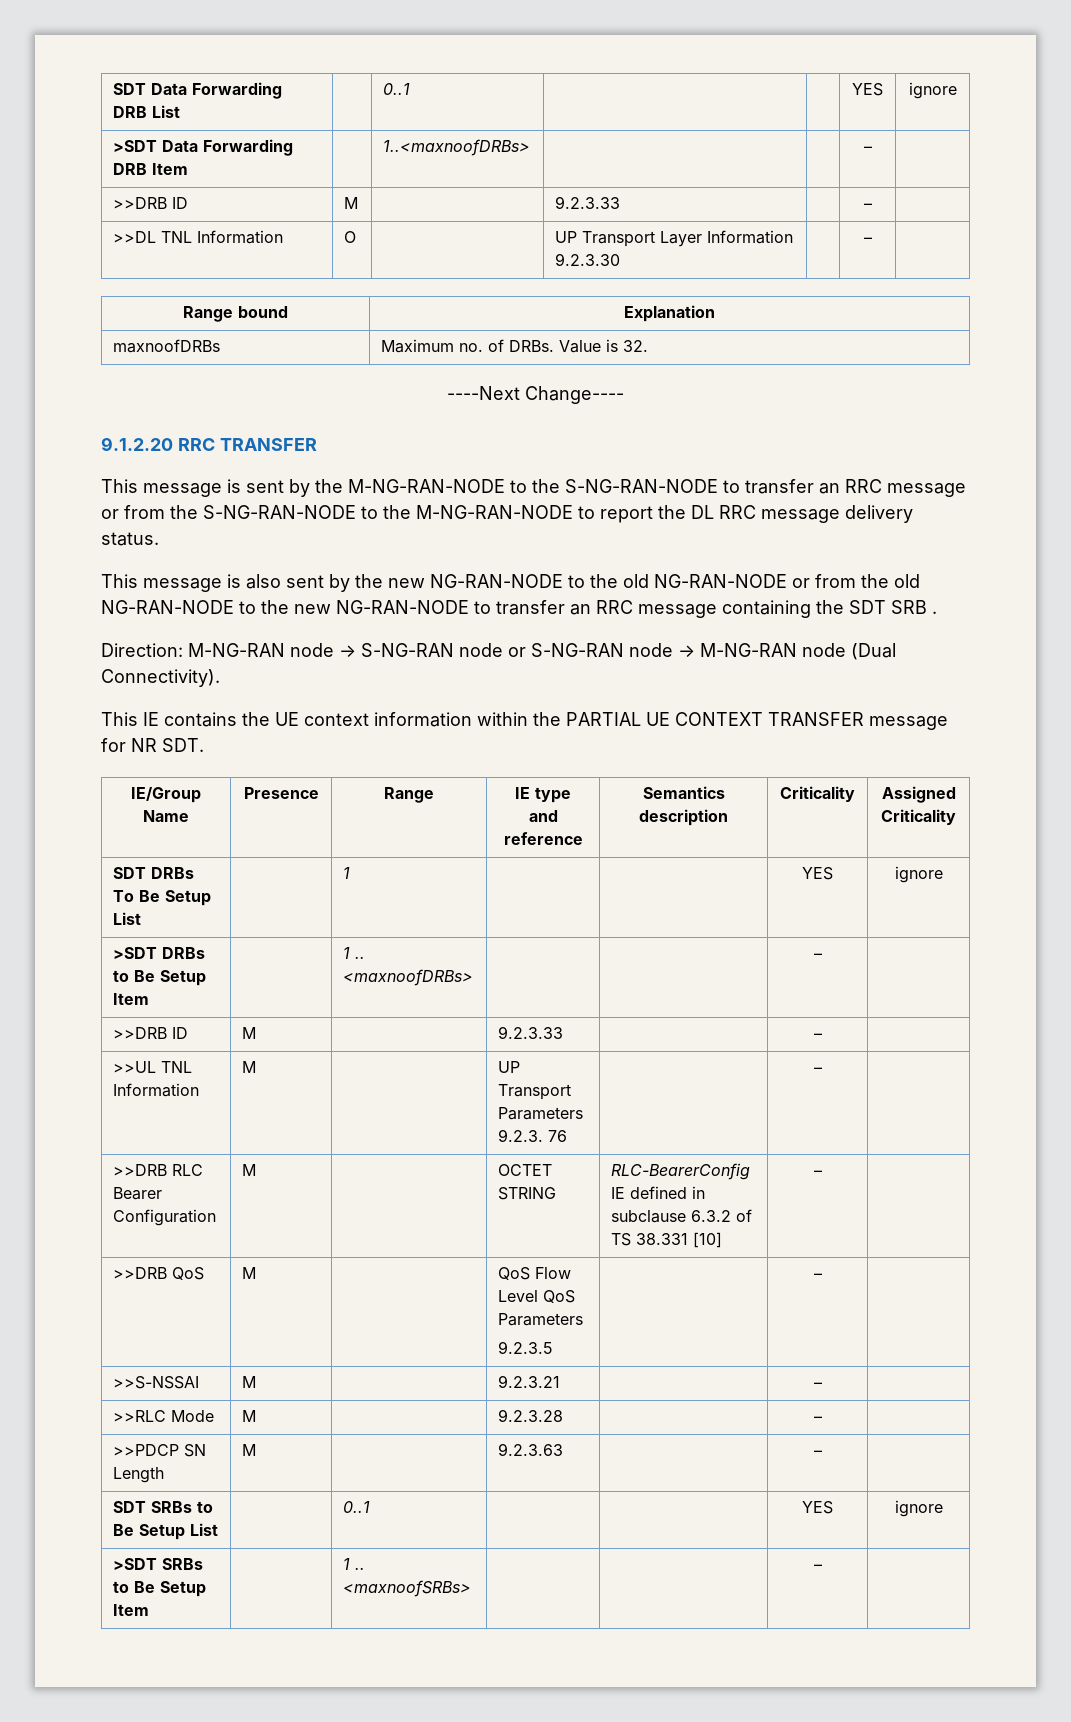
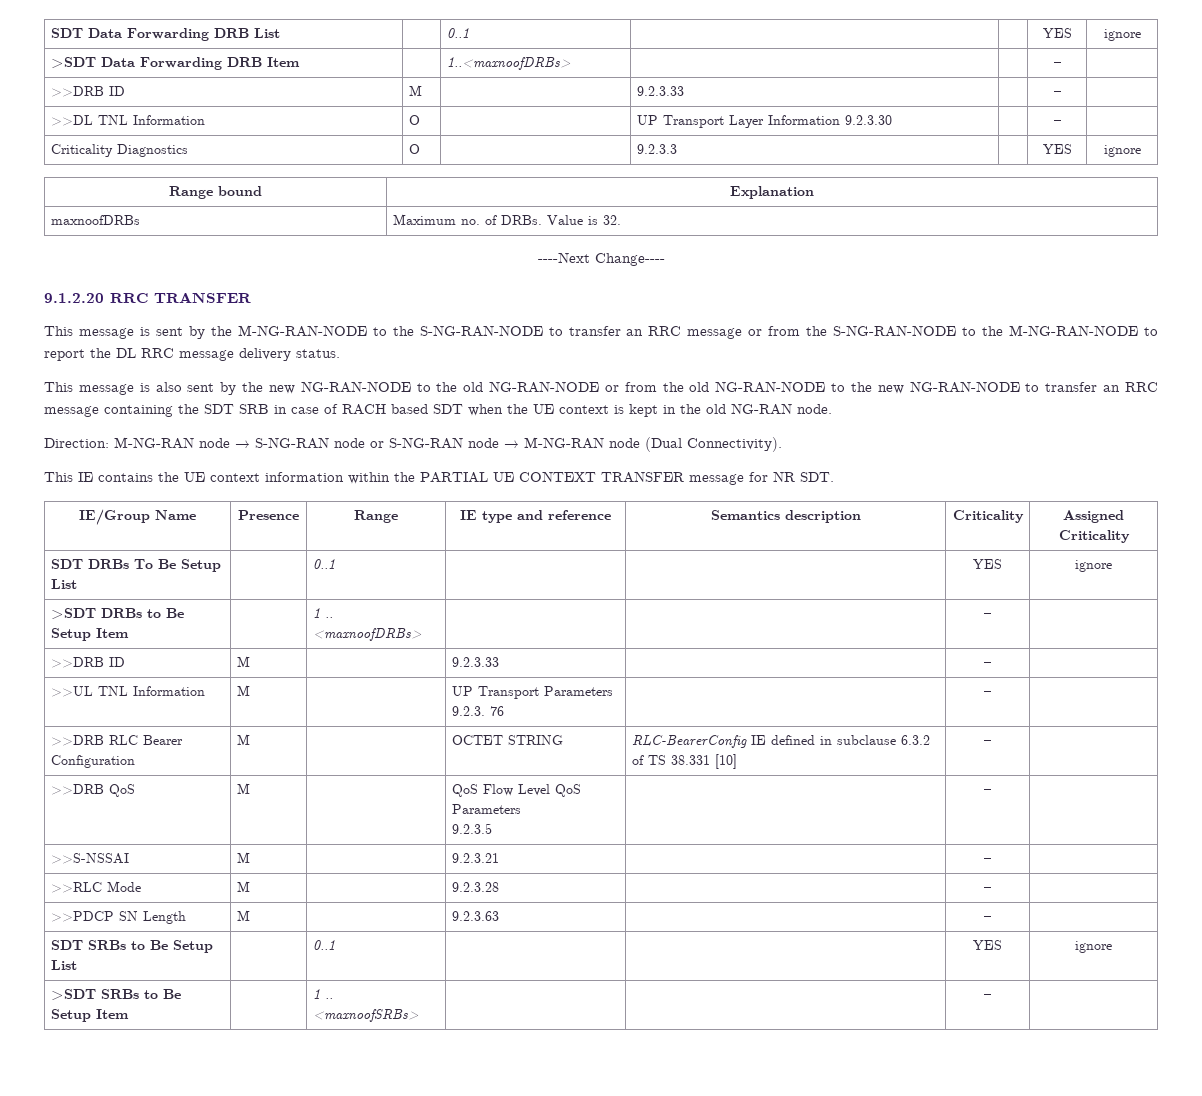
(872, 240) none -> [50,144,188,157] [408,144,420,154] [636,144,677,154] [1042,144,1072,154] [1103,145,1141,157] // Criticality Diagnostics | O | | 9.2.3.3 | | YES | ignore
[932,611,937,614] . -> [274,403,832,417] in case of RACH based SDT when the UE context is kept in the old NG-RAN node.
[343,867,351,879] 1 -> [312,559,335,569] 0..1

